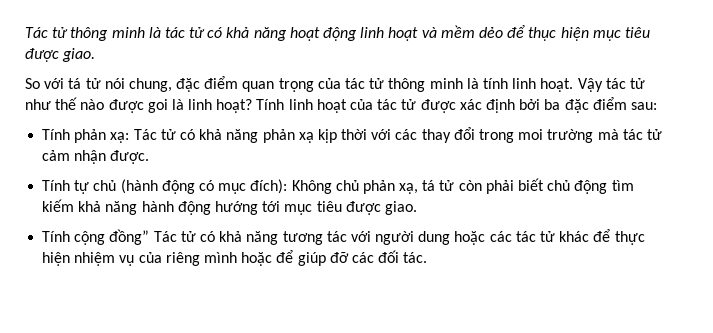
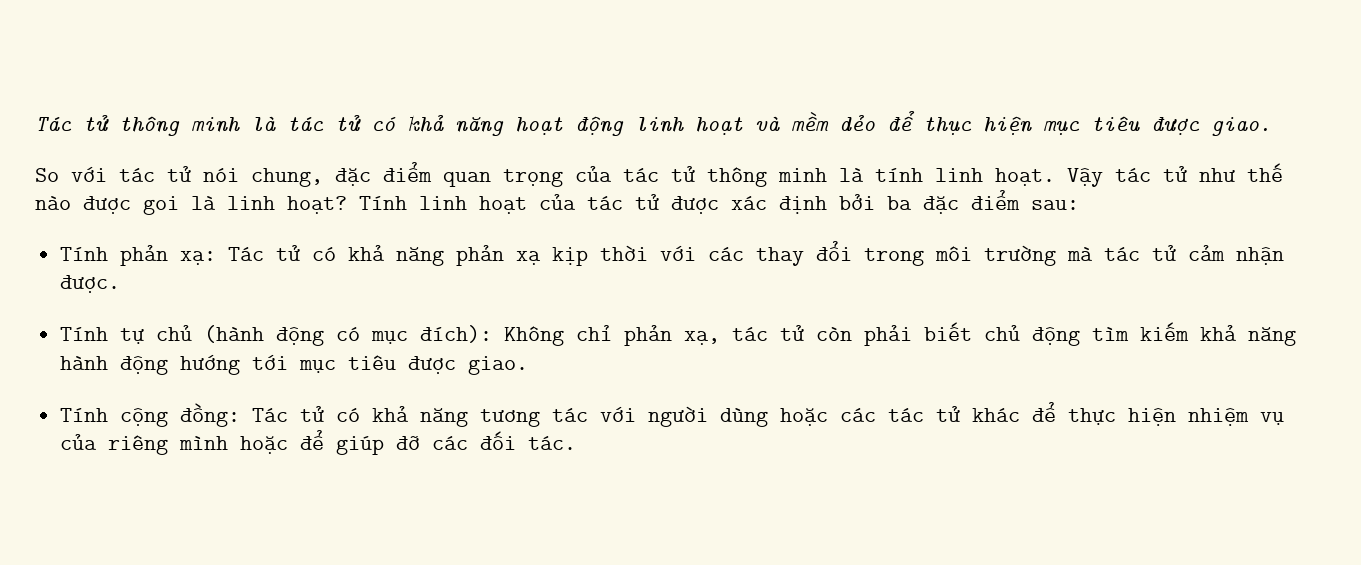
[68,78,82,89] tá -> [119,168,155,182] tác
[518,129,544,140] moi -> [935,246,973,261] môi
[335,180,359,191] chủ -> [576,325,613,341] chỉ
[422,180,436,191] tá -> [732,327,769,341] tác
[109,229,150,245] đồng” -> [180,403,241,427] đồng:
[418,231,451,245] dung -> [720,408,769,427] dùng

